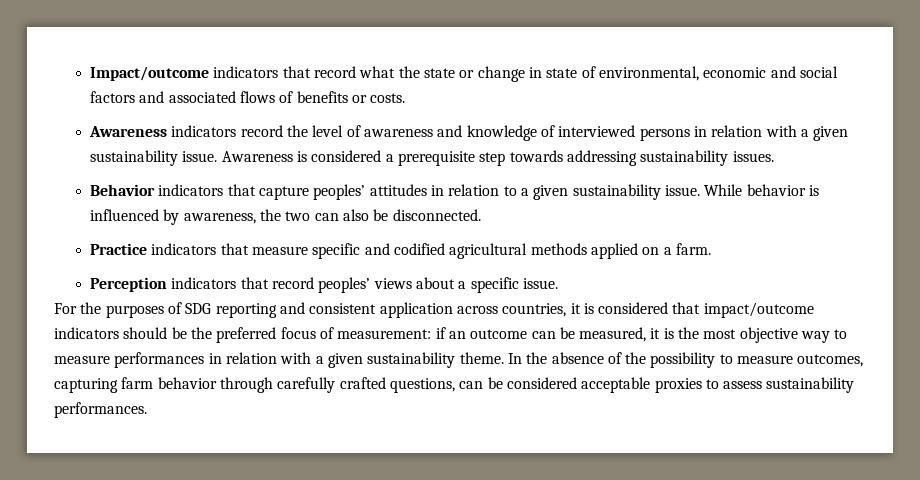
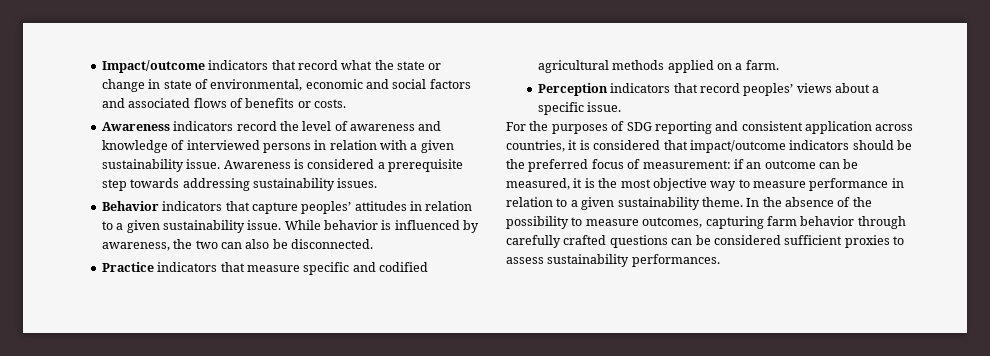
[114,352,312,368] performances in relation with -> [809,178,904,191] [506,197,568,207] performance in relation to
[389,378,455,393] questions, -> [609,235,668,248] questions
[581,377,651,393] acceptable -> [784,235,843,245] sufficient

